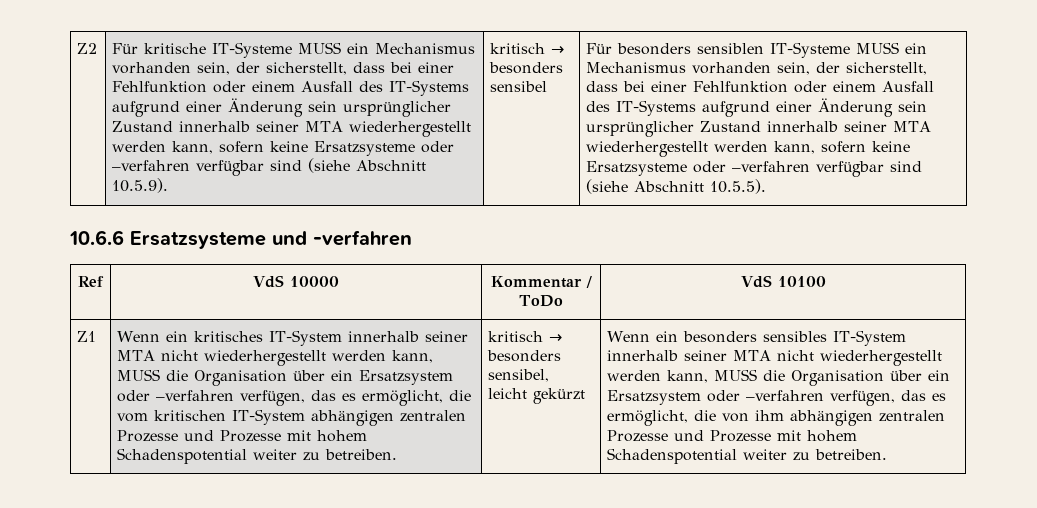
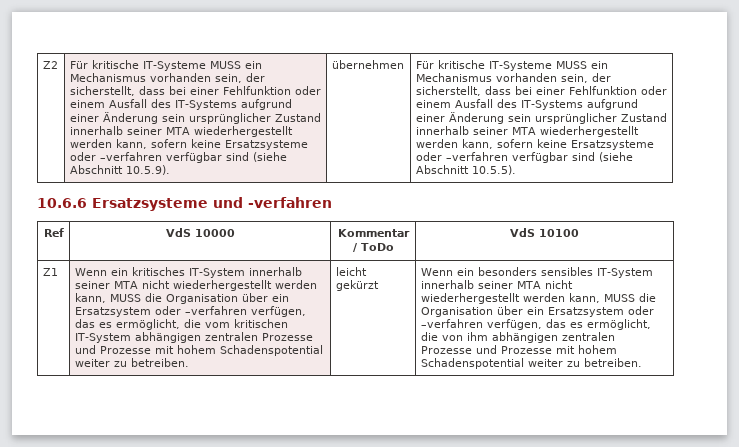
[490,43,565,54] [489,62,564,74] [490,81,548,92] [586,43,765,55] kritisch → besonders sensibel | Für besonders sensiblen -> [331,60,404,69] [415,60,485,69] übernehmen | Für kritische
[488,331,563,342] [487,350,562,362] [488,369,550,382] kritisch → besonders sensibel, -> (189, 362) none

